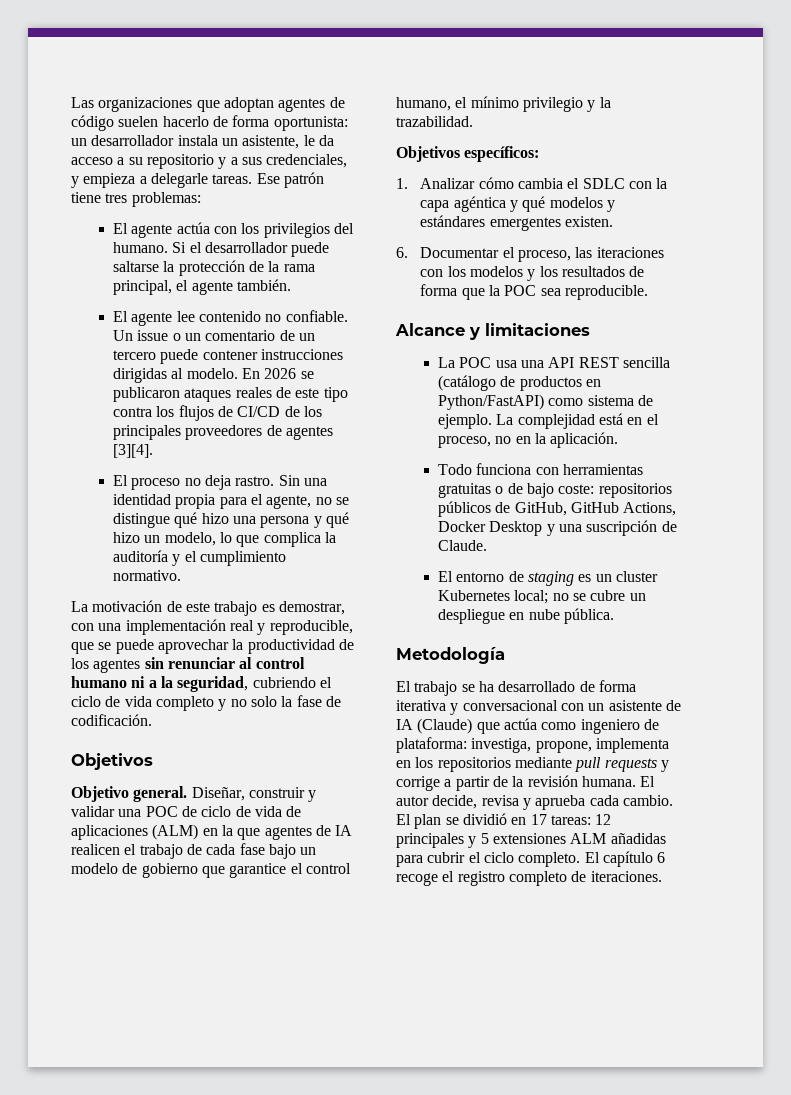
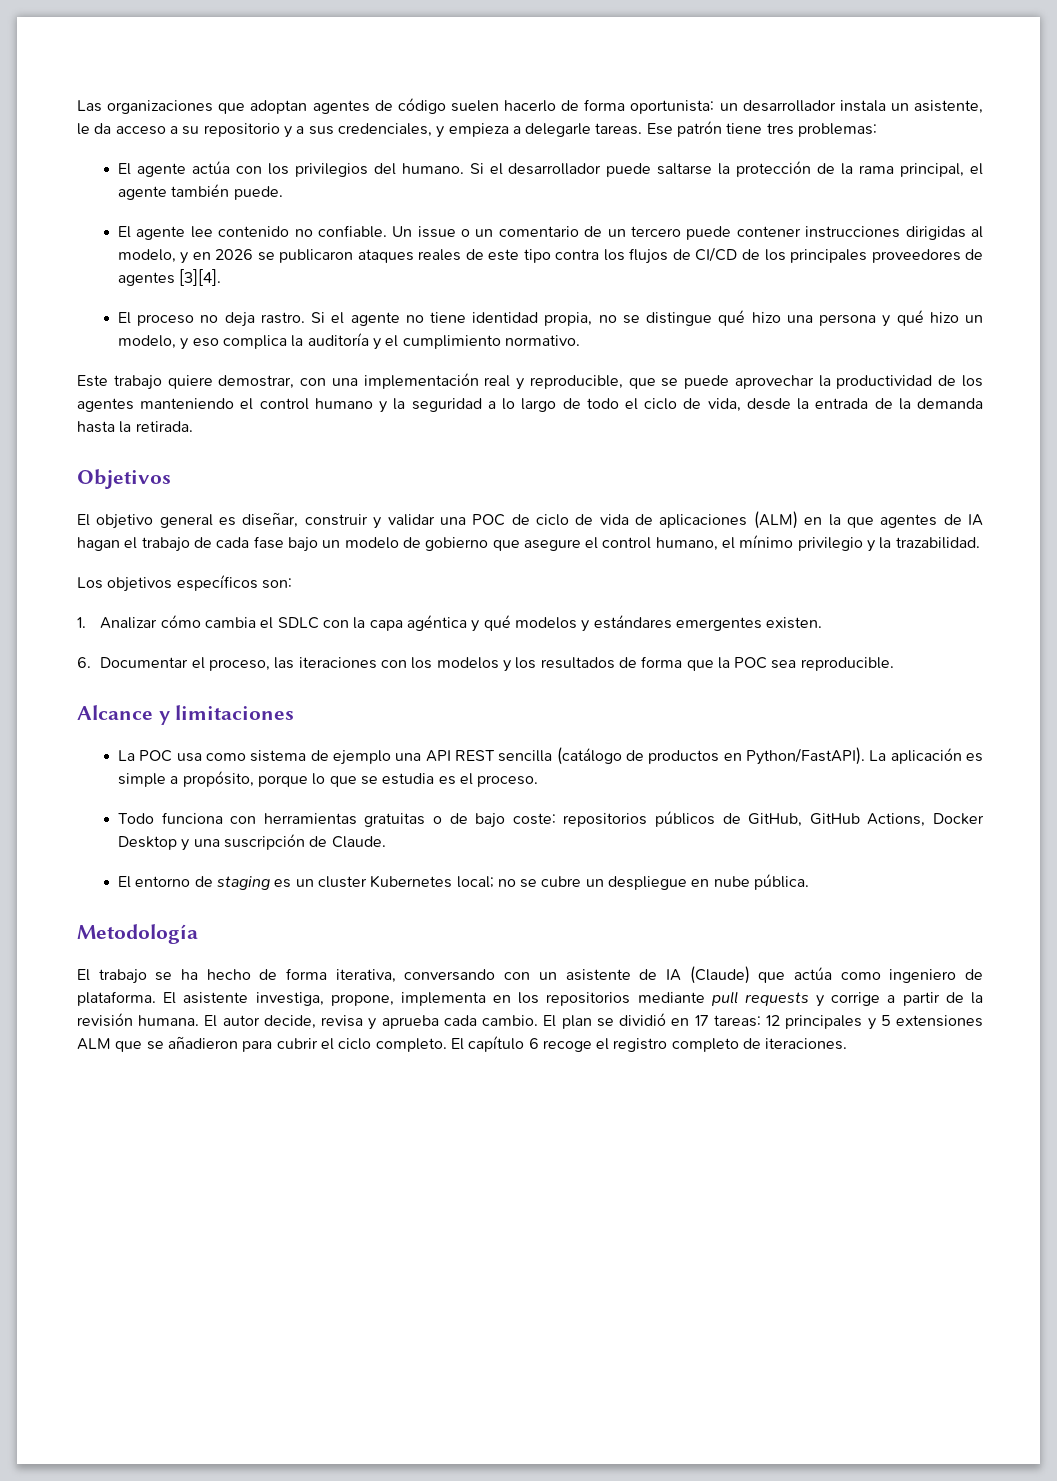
[237,279,292,291] también. -> [171,184,283,200] también puede.
[186,368,261,379] modelo. En -> [117,249,211,264] modelo, y en
[278,475,327,486] [113,494,312,509] Sin una identidad propia para el agente, -> [311,312,593,326] Si el agente no tiene identidad propia,
[220,532,260,547] lo que -> [180,338,219,350] y eso
[71,600,275,616] La motivación de este trabajo es -> [77,375,213,390] Este trabajo quiere
[144,657,305,669] [71,676,332,692] [71,695,341,711] [71,714,152,726] [71,753,153,770] [71,786,245,802] sin renunciar al control humano ni a la seguridad, cubriendo el ciclo de vida completo y no solo la fase de codificación. // Objetivos // Objetivo general. Diseñar, -> [140,398,984,413] [77,421,193,433] [77,469,171,489] [77,512,299,529] manteniendo el control humano y la seguridad a lo largo de todo el ciclo de vida, desde la entrada de la demanda hasta la retirada. // Objetivos // El objetivo general es diseñar,
[71,844,120,855] realicen -> [77,537,120,551] hagan
[229,863,287,878] garantice -> [523,539,581,551] asegure
[396,146,540,162] Objetivos específicos: -> [77,575,292,592] Los objetivos específicos son:
(517, 364) none -> [205,750,391,765] como sistema de ejemplo
[438,394,654,410] [438,413,659,429] [438,432,619,448] Python/FastAPI) como sistema de ejemplo. La complejidad está en el proceso, no en la aplicación. -> [745,747,984,765] [117,771,539,787] Python/FastAPI). La aplicación es simple a propósito, porque lo que se estudia es el proceso.
[498,680,636,692] [396,700,558,715] desarrollado de forma iterativa y conversacional -> [206,968,496,983] hecho de forma iterativa, conversando
[396,737,467,753] plataforma: -> [77,991,249,1006] plataforma. El asistente
[610,833,666,844] añadidas -> [115,1036,238,1052] que se añadieron

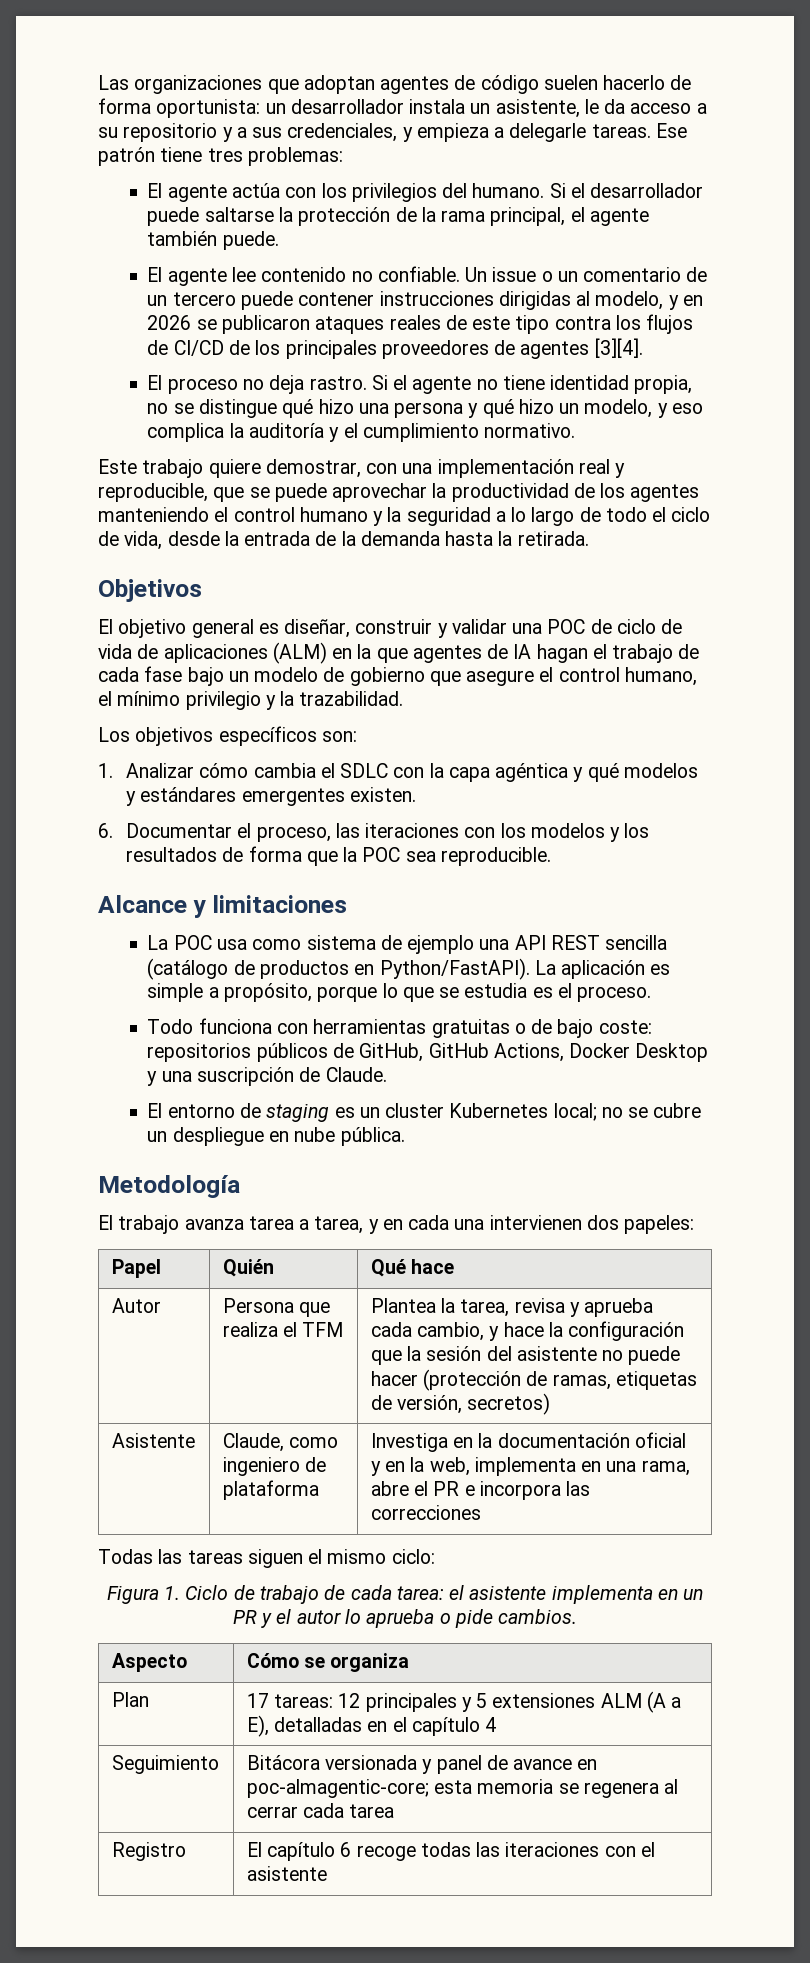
[155,966,984,984] [77,991,983,1007] [77,1013,690,1030] se ha hecho de forma iterativa, conversando con un asistente de IA (Claude) que actúa como ingeniero de plataforma. El asistente investiga, propone, implementa en los repositorios mediante pull requests y corrige a partir de la revisión humana. El autor decide, revisa y aprueba cada cambio. El plan se dividió en -> [184,1215,695,1234] [111,1259,161,1278] [222,1259,274,1277] [370,1259,455,1277] [111,1298,161,1313] [222,1298,331,1317] [222,1322,344,1337] [370,1298,654,1317] [370,1321,685,1341] [370,1346,681,1365] [370,1369,697,1391] [370,1393,551,1415] [111,1433,195,1448] [222,1433,339,1452] [222,1457,327,1476] [222,1480,319,1500] [370,1432,686,1452] [370,1457,690,1476] [370,1481,591,1500] [370,1505,481,1520] [98,1549,435,1568] [106,1585,704,1604] [232,1609,578,1628] [111,1653,187,1672] [246,1653,410,1672] [111,1692,149,1707] avanza tarea a tarea, y en cada una intervienen dos papeles: // Papel | Quién | Qué hace // Autor | Persona que realiza el TFM | Plantea la tarea, revisa y aprueba cada cambio, y hace la configuración que la sesión del asistente no puede hacer (protección de ramas, etiquetas de versión, secretos) // Asistente | Claude, como ingeniero de plataforma | Investiga en la documentación oficial y en la web, implementa en una rama, abre el PR e incorpora las correcciones // Todas las tareas siguen el mismo ciclo: // Figura 1. Ciclo de trabajo de cada tarea: el asistente implementa en un PR y el autor lo aprueba o pide cambios. // Aspecto | Cómo se organiza // Plan |
[115,1036,848,1052] que se añadieron para cubrir el ciclo completo. El capítulo 6 recoge el registro completo de iteraciones. -> [646,1691,682,1713] [246,1715,497,1737] [111,1755,219,1774] [246,1755,598,1774] [246,1779,679,1798] [246,1803,395,1818] [111,1842,186,1861] [246,1842,655,1861] [246,1866,327,1881] (A a E), detalladas en el capítulo 4 // Seguimiento | Bitácora versionada y panel de avance en poc-almagentic-core; esta memoria se regenera al cerrar cada tarea // Registro | El capítulo 6 recoge todas las iteraciones con el asistente

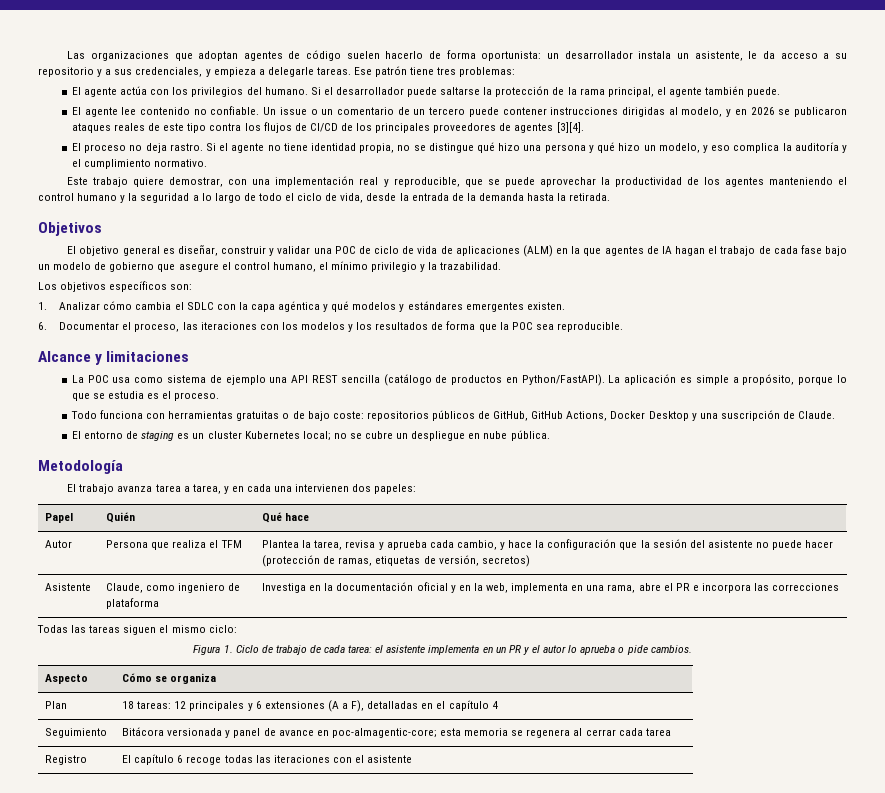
[246,1693,269,1708] 17 -> [122,701,135,709] 18
[476,1693,642,1708] 5 extensiones ALM -> [255,701,325,709] 6 extensiones
[246,1715,269,1737] E), -> [351,700,365,712] F),

